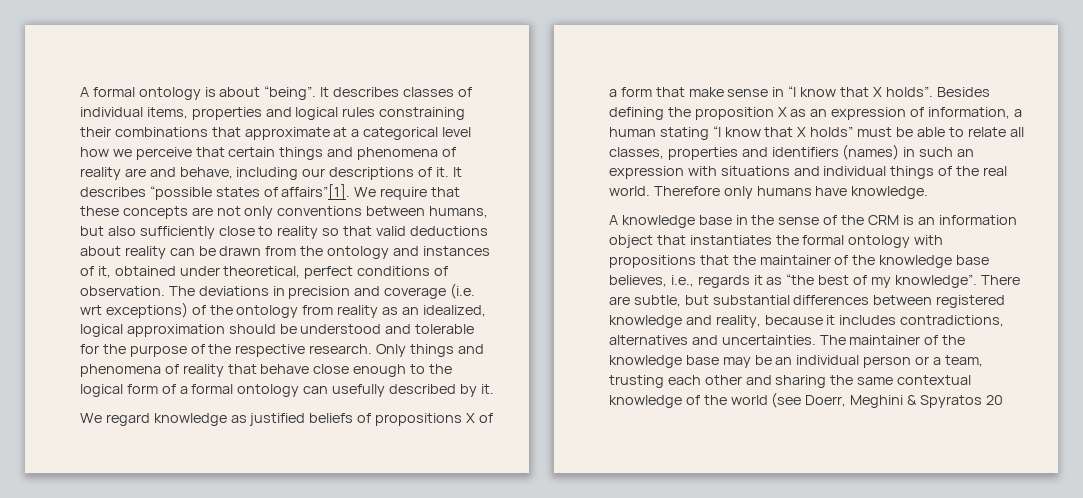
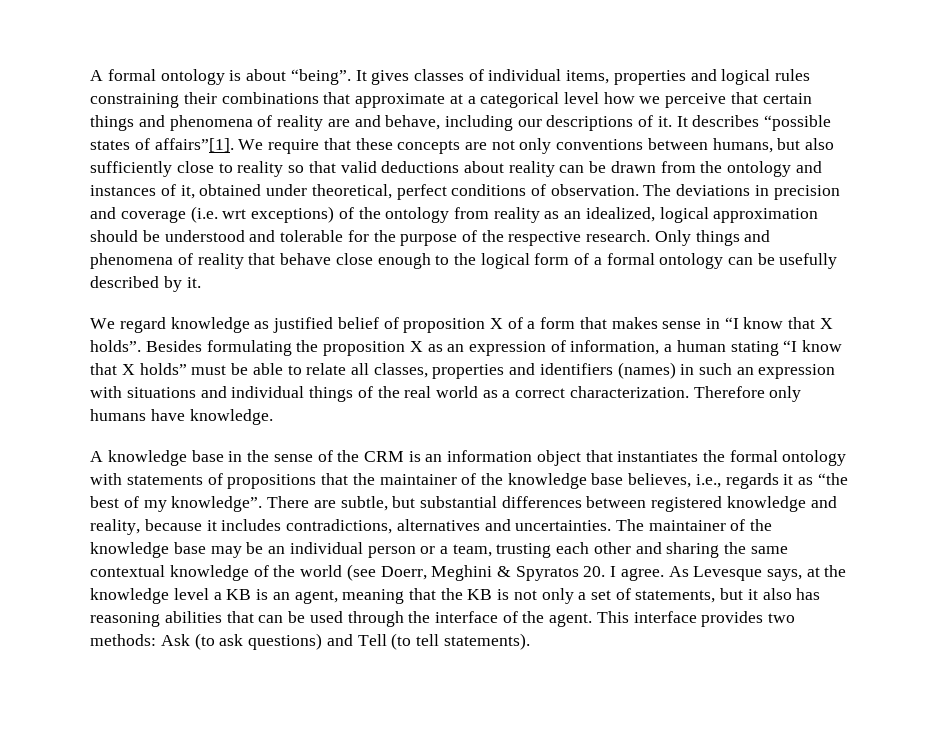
[333,87,400,97] describes -> [371,70,410,85] gives
(329, 390) none -> [757,253,775,265] be
[309,413,463,426] beliefs of propositions -> [337,317,486,333] belief of proposition
[688,87,724,97] make -> [611,317,658,329] makes
[608,107,664,120] defining -> [206,340,292,356] formulating
[608,186,650,196] world. -> [435,386,689,398] world as a correct characterization.
(944, 240) none -> [126,473,223,485] statements of
[985,395,1003,405] 20 -> [583,565,847,581] [90,588,821,604] [90,611,796,627] [90,633,530,650] 20. I agree. As Levesque says, at the knowledge level a KB is an agent, meaning that the KB is not only a set of statements, but it also has reasoning abilities that can be used through the interface of the agent. This interface provides two methods: Ask (to ask questions) and Tell (to tell statements).

